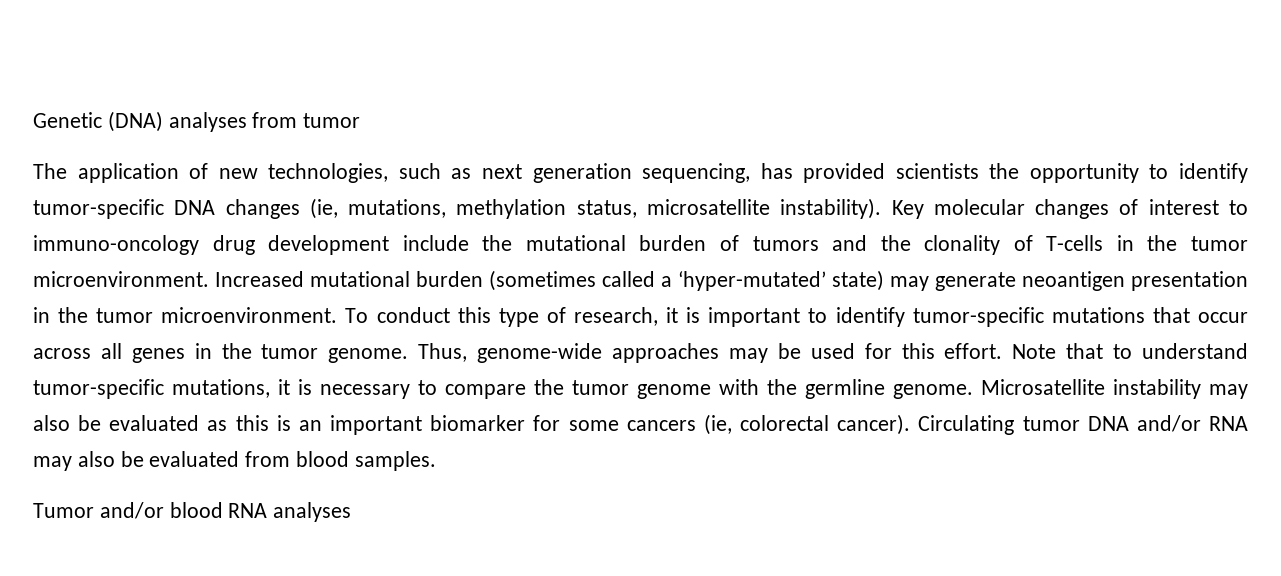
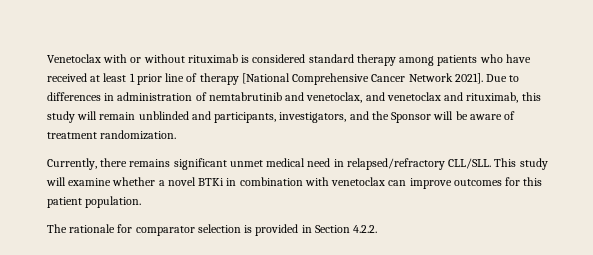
[33,111,361,132] [33,163,1248,183] [33,198,1248,219] [33,235,1248,255] [33,270,1248,291] [33,307,1248,327] [33,343,1248,363] [33,379,1248,399] [33,414,1248,435] [33,451,436,471] [33,502,352,522] Genetic (DNA) analyses from tumor // The application of new technologies, such as next generation sequencing, has provided scientists the opportunity to identify tumor-specific DNA changes (ie, mutations, methylation status, microsatellite instability). Key molecular changes of interest to immuno-oncology drug development include the mutational burden of tumors and the clonality of T-cells in the tumor microenvironment. Increased mutational burden (sometimes called a ‘hyper-mutated’ state) may generate neoantigen presentation in the tumor microenvironment. To conduct this type of research, it is important to identify tumor-specific mutations that occur across all genes in the tumor genome. Thus, genome-wide approaches may be used for this effort. Note that to understand tumor-specific mutations, it is necessary to compare the tumor genome with the germline genome. Microsatellite instability may also be evaluated as this is an important biomarker for some cancers (ie, colorectal cancer). Circulating tumor DNA and/or RNA may also be evaluated from blood samples. // Tumor and/or blood RNA analyses -> [47,54,531,66] [47,73,520,85] [47,92,541,103] [47,111,516,123] [47,130,177,140] [47,158,548,170] [46,177,543,189] [47,196,142,208] [47,224,378,236] Venetoclax with or without rituximab is considered standard therapy among patients who have received at least 1 prior line of therapy [National Comprehensive Cancer Network 2021]. Due to differences in administration of nemtabrutinib and venetoclax, and venetoclax and rituximab, this study will remain unblinded and participants, investigators, and the Sponsor will be aware of treatment randomization. // Currently, there remains significant unmet medical need in relapsed/refractory CLL/SLL. This study will examine whether a novel BTKi in combination with venetoclax can improve outcomes for this patient population. // The rationale for comparator selection is provided in Section 4.2.2.

